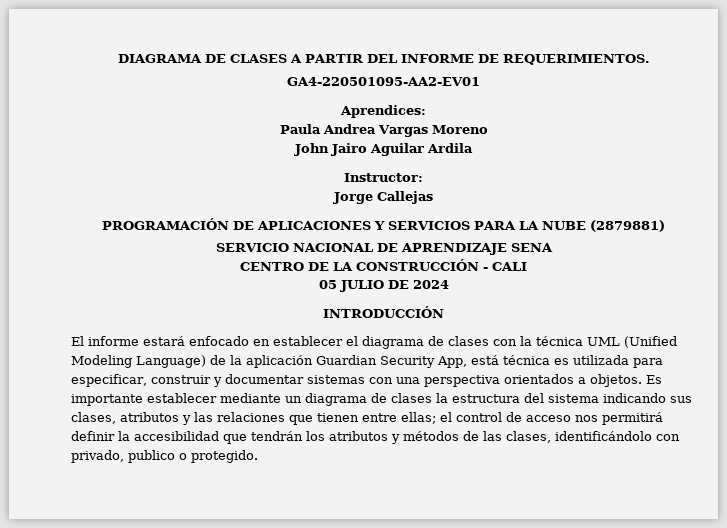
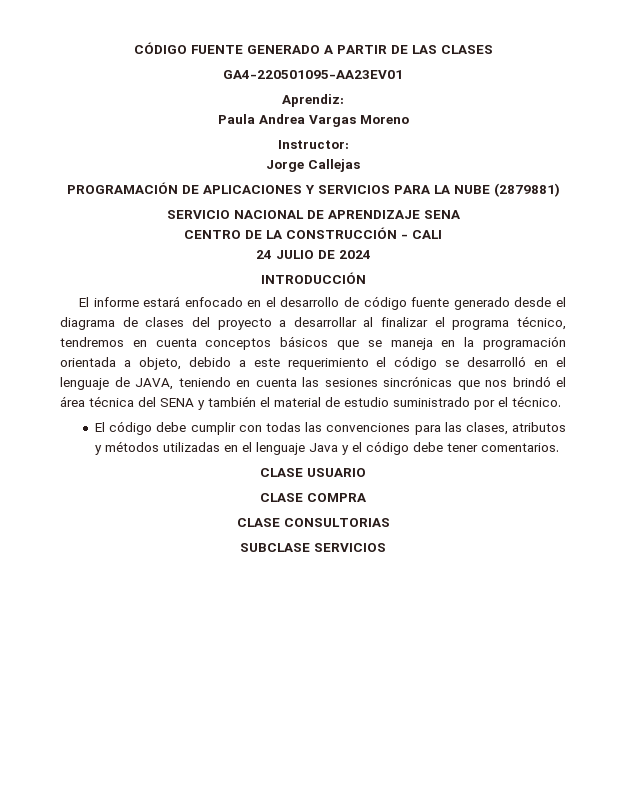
[117,54,650,65] [287,77,480,86] [340,105,426,118] DIAGRAMA DE CLASES A PARTIR DEL INFORME DE REQUERIMIENTOS. // GA4-220501095-AA2-EV01 // Aprendices: -> [133,42,493,54] [223,70,403,79] [282,94,344,107] CÓDIGO FUENTE GENERADO A PARTIR DE LAS CLASES // GA4-220501095-AA23EV01 // Aprendiz:
[294,143,473,156] // John Jairo Aguilar Ardila -> (409, 119) none
[318,280,337,289] 05 -> [255,250,272,259] 24
[273,336,677,349] [71,355,663,368] [71,374,662,387] [71,393,692,406] [71,412,663,425] [71,431,680,444] [71,450,258,463] establecer el diagrama de clases con la técnica UML (Unified Modeling Language) de la aplicación Guardian Security App, está técnica es utilizada para especificar, construir y documentar sistemas con una perspectiva orientados a objetos. Es importante establecer mediante un diagrama de clases la estructura del sistema indicando sus clases, atributos y las relaciones que tienen entre ellas; el control de acceso nos permitirá definir la accesibilidad que tendrán los atributos y métodos de las clases, identificándolo con privado, publico o protegido. -> [265,296,566,310] [60,316,566,330] [60,336,567,350] [60,356,567,370] [60,376,566,390] [60,396,561,410] [95,421,566,435] [95,441,560,455] [260,468,366,477] [260,493,367,502] [236,518,390,527] [240,543,386,552] el desarrollo de código fuente generado desde el diagrama de clases del proyecto a desarrollar al finalizar el programa técnico, tendremos en cuenta conceptos básicos que se maneja en la programación orientada a objeto, debido a este requerimiento el código se desarrolló en el lenguaje de JAVA, teniendo en cuenta las sesiones sincrónicas que nos brindó el área técnica del SENA y también el material de estudio suministrado por el técnico. // El código debe cumplir con todas las convenciones para las clases, atributos y métodos utilizadas en el lenguaje Java y el código debe tener comentarios. // CLASE USUARIO // CLASE COMPRA // CLASE CONSULTORIAS // SUBCLASE SERVICIOS

